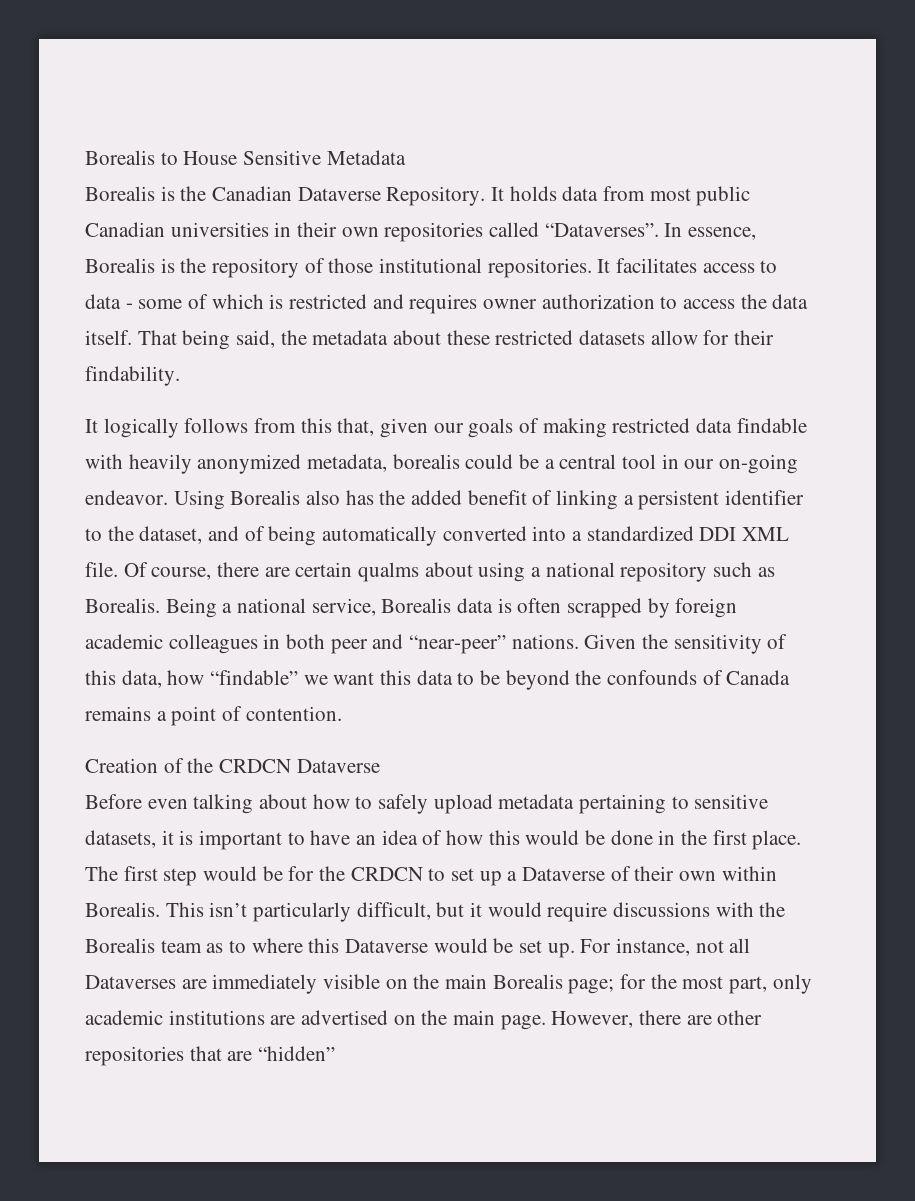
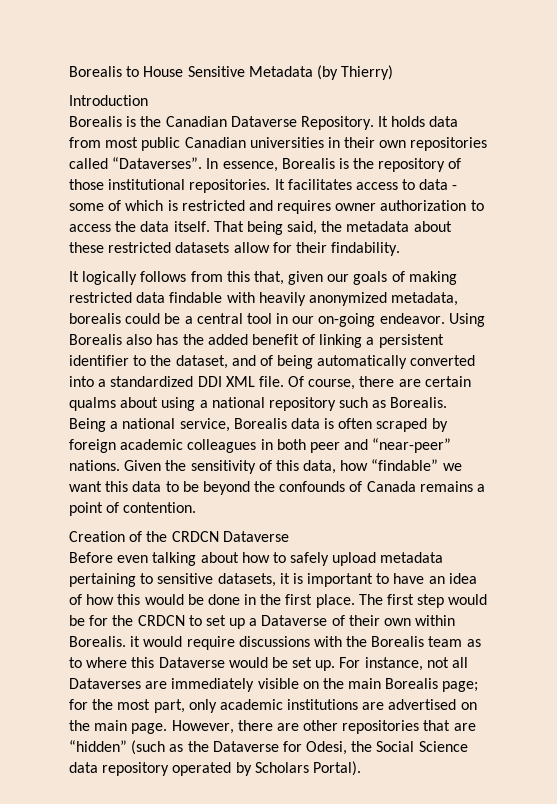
(406, 157) none -> [316,65,394,80] [69,95,148,106] (by Thierry) // Introduction
[567,598,643,618] scrapped -> [376,418,428,432] scraped
[165,902,465,922] This isn’t particularly difficult, but -> (126, 641) none
(336, 1053) none -> [131,740,468,755] [69,761,361,776] (such as the Dataverse for Odesi, the Social Science data repository operated by Scholars Portal).

